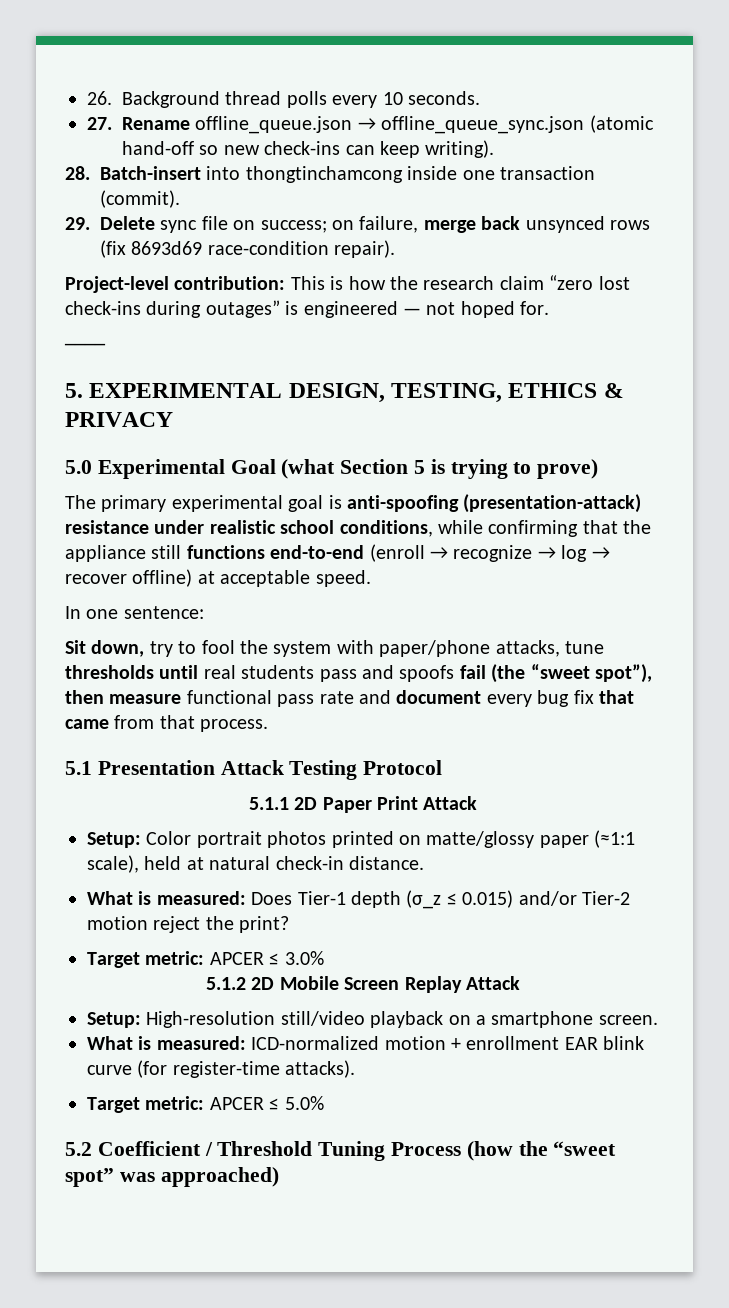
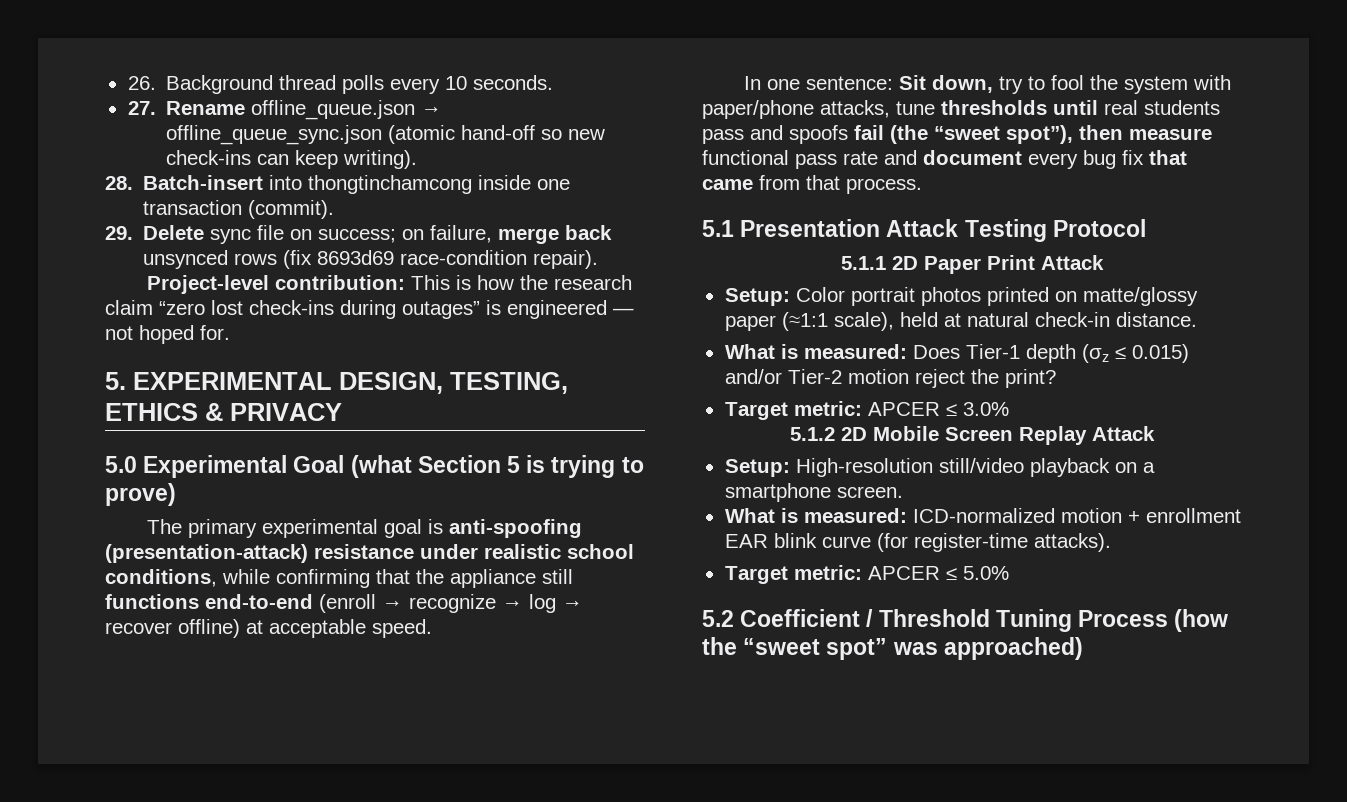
[64,343,106,350] // ──── -> (230, 332) none
(204, 612) // -> (893, 83) none
[406,890,442,909] (σ_z -> [1081,344,1109,363] (σz

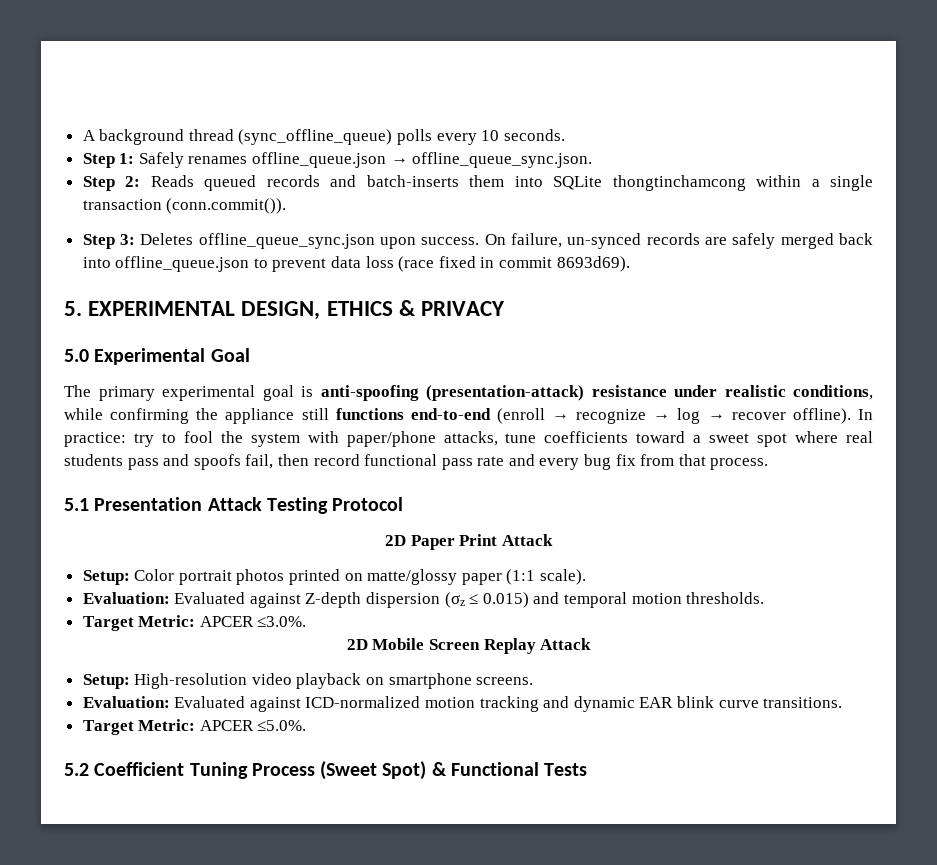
[127,75,336,94] 26. Background thread -> [82,129,393,145] A background thread (sync_offline_queue)
[127,100,442,120] [165,125,605,145] [165,150,417,169] [105,175,571,194] [143,200,335,219] [105,225,613,244] [143,250,599,269] [146,275,632,294] [105,300,634,319] [105,325,230,344] 27. Rename offline_queue.json → offline_queue_sync.json (atomic hand-off so new check-ins can keep writing). // 28. Batch-insert into thongtinchamcong inside one transaction (commit). // 29. Delete sync file on success; on failure, merge back unsynced rows (fix 8693d69 race-condition repair). // Project-level contribution: This is how the research claim “zero lost check-ins during outages” is engineered — not hoped for. -> [82,152,593,168] [82,175,873,191] [82,198,287,214] [82,233,873,249] [82,256,630,272] Step 1: Safely renames offline_queue.json → offline_queue_sync.json. // Step 2: Reads queued records and batch-inserts them into SQLite thongtinchamcong within a single transaction (conn.commit()). // Step 3: Deletes offline_queue_sync.json upon success. On failure, un-synced records are safely merged back into offline_queue.json to prevent data loss (race fixed in commit 8693d69).
[450,372,568,394] TESTING, -> (321, 310) none
[350,455,644,478] [105,483,176,506] (what Section 5 is trying to prove) -> (250, 355) none
[567,544,634,559] school -> (786, 391) none
[376,569,410,584] that -> (190, 416) none
[178,619,432,638] [743,75,993,93] offline) at acceptable speed. // In one sentence: Sit down, -> [792,408,873,424] [64,432,126,447] offline). In practice:
[941,100,1098,115] thresholds until -> [544,431,839,447] coefficients toward a sweet spot where
[854,125,1212,144] fail (the “sweet spot”), then measure -> [245,454,360,469] fail, then record
[923,150,1022,165] document -> (535, 460) none
[1149,150,1187,165] [702,179,753,190] that came -> (636, 460) none
[841,256,886,270] 5.1.1 -> (404, 504) none
[781,312,1197,331] [724,344,1189,363] [724,369,1056,388] [724,401,1009,420] [790,427,835,441] (≈1:1 scale), held at natural check-in distance. // What is measured: Does Tier-1 depth (σz ≤ 0.015) and/or Tier-2 motion reject the print? // Target metric: APCER ≤ 3.0% // 5.1.2 -> [506,569,587,585] [82,592,765,608] [82,615,307,631] (1:1 scale). // Evaluation: Evaluated against Z-depth dispersion (σz ≤ 0.015) and temporal motion thresholds. // Target Metric: APCER ≤3.0%. //
[938,458,1024,473] still/video -> [251,673,292,685] video
[1142,462,1155,473] [724,483,903,502] [724,508,1241,523] [724,533,1111,552] [724,565,1009,584] [702,609,1229,632] [702,637,1083,660] a smartphone screen. // What is measured: ICD-normalized motion + enrollment EAR blink curve (for register-time attacks). // Target metric: APCER ≤ 5.0% // 5.2 Coefficient / Threshold Tuning Process (how the “sweet spot” was approached) -> [388,673,534,689] [82,696,843,712] [82,719,307,735] [64,761,588,780] smartphone screens. // Evaluation: Evaluated against ICD-normalized motion tracking and dynamic EAR blink curve transitions. // Target Metric: APCER ≤5.0%. // 5.2 Coefficient Tuning Process (Sweet Spot) & Functional Tests

